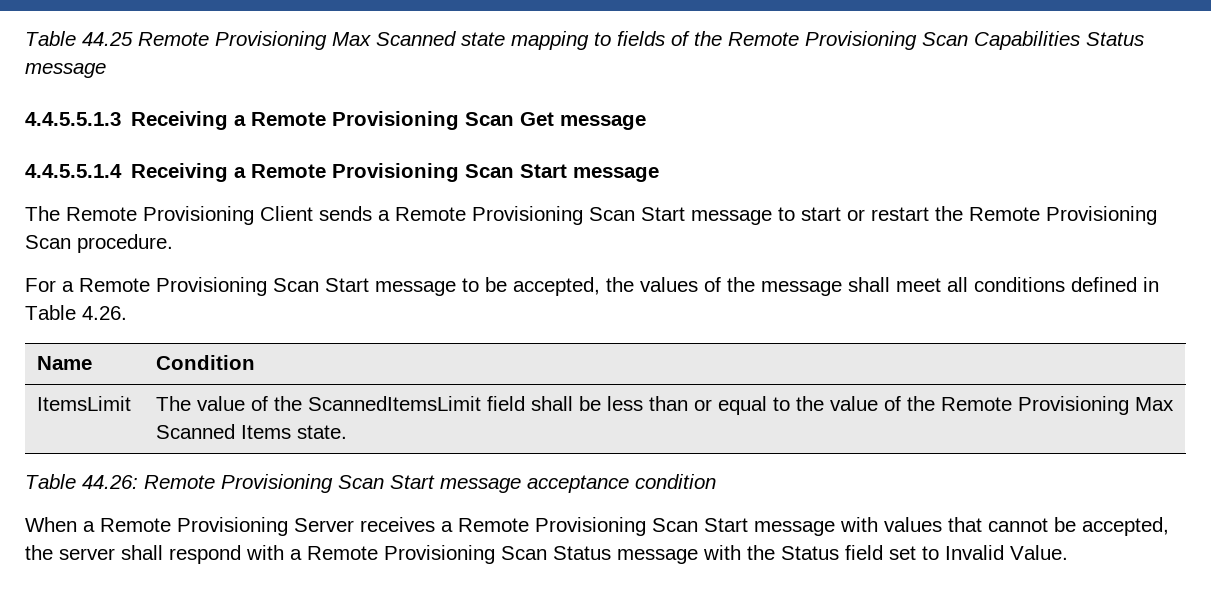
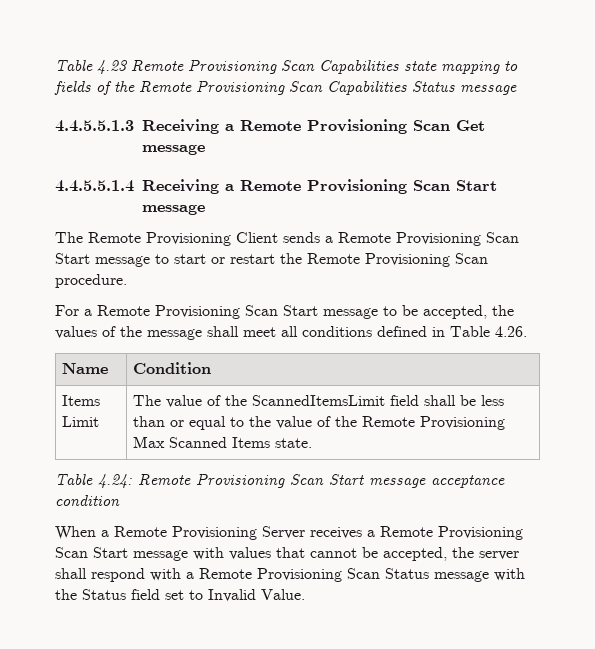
[25,31,456,50] Table 44.25 Remote Provisioning Max Scanned -> [55,59,399,74] Table 4.23 Remote Provisioning Scan Capabilities
[37,396,132,411] ItemsLimit -> [61,395,100,406] [61,416,99,427] Items Limit
[82,475,138,489] 44.26: -> [98,474,132,488] 4.24:

